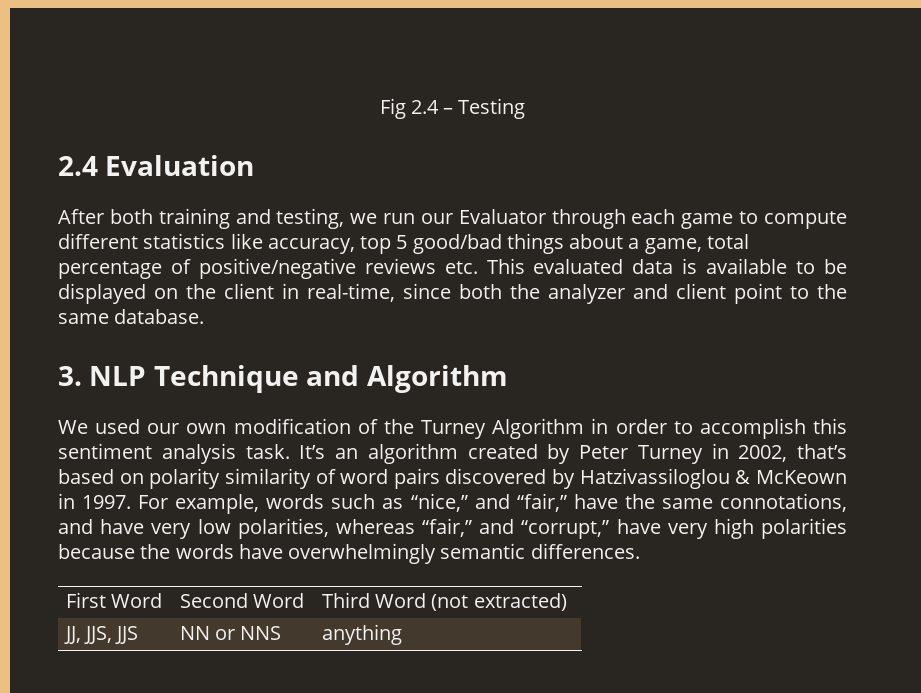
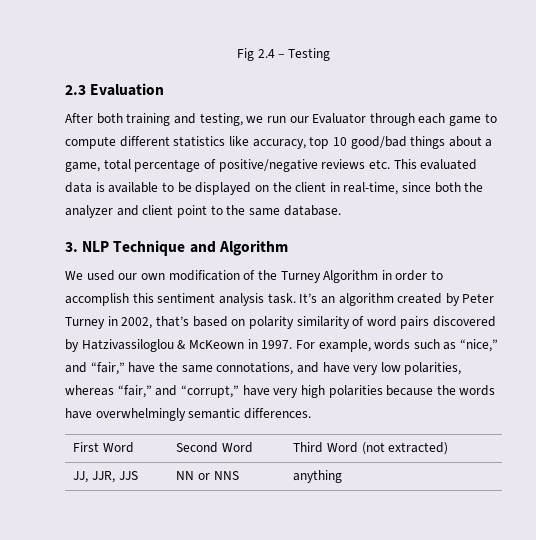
[58,156,98,176] 2.4 -> [65,85,86,95] 2.3
[396,235,408,249] 5 -> [332,137,347,146] 10
[84,626,113,644] JJS, -> [91,471,115,483] JJR,

